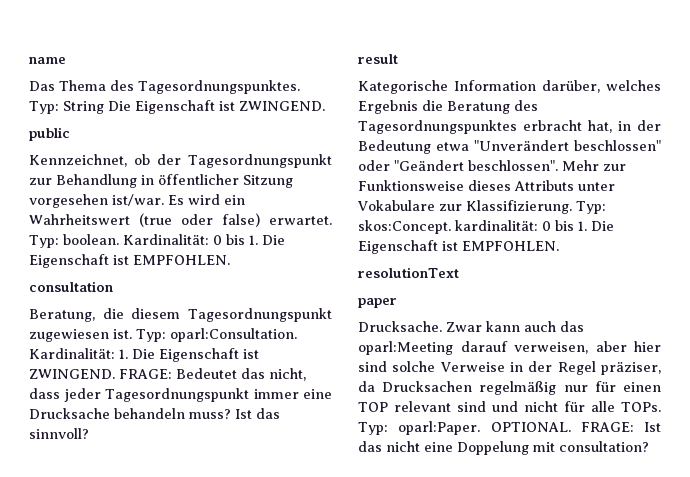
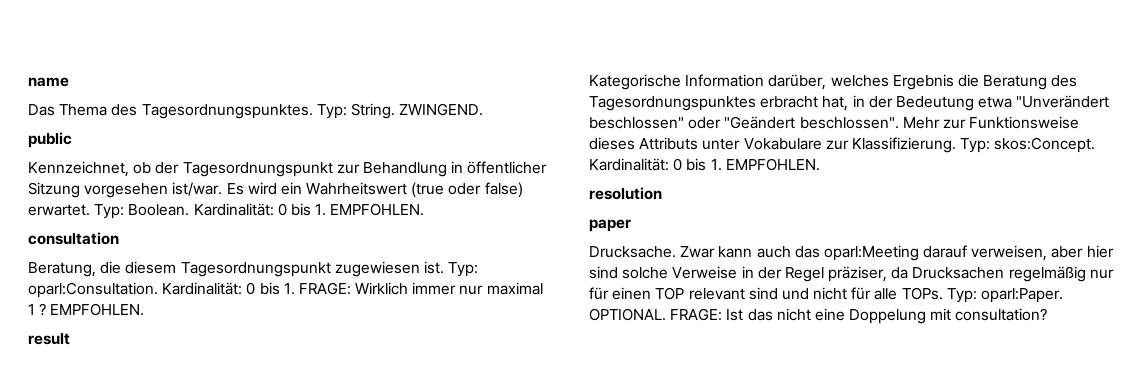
[63,100,235,114] String Die Eigenschaft ist -> [350,103,395,119] String.
[63,234,285,245] [29,254,129,268] boolean. Kardinalität: 0 bis 1. Die Eigenschaft ist -> [128,203,327,216] Boolean. Kardinalität: 0 bis 1.
[119,348,259,362] [29,368,306,381] [29,388,332,402] [29,408,280,419] [29,428,89,439] 1. Die Eigenschaft ist ZWINGEND. FRAGE: Bedeutet das nicht, dass jeder Tagesordnungspunkt immer eine Drucksache behandeln muss? Ist das sinnvoll? -> [246,282,543,295] [28,303,145,316] 0 bis 1. FRAGE: Wirklich immer nur maximal 1 ? EMPFOHLEN.
[455,220,614,231] [358,240,559,254] [358,267,459,278] kardinalität: 0 bis 1. Die Eigenschaft ist EMPFOHLEN. // resolutionText -> [589,158,820,171] [589,187,662,200] Kardinalität: 0 bis 1. EMPFOHLEN. // resolution

